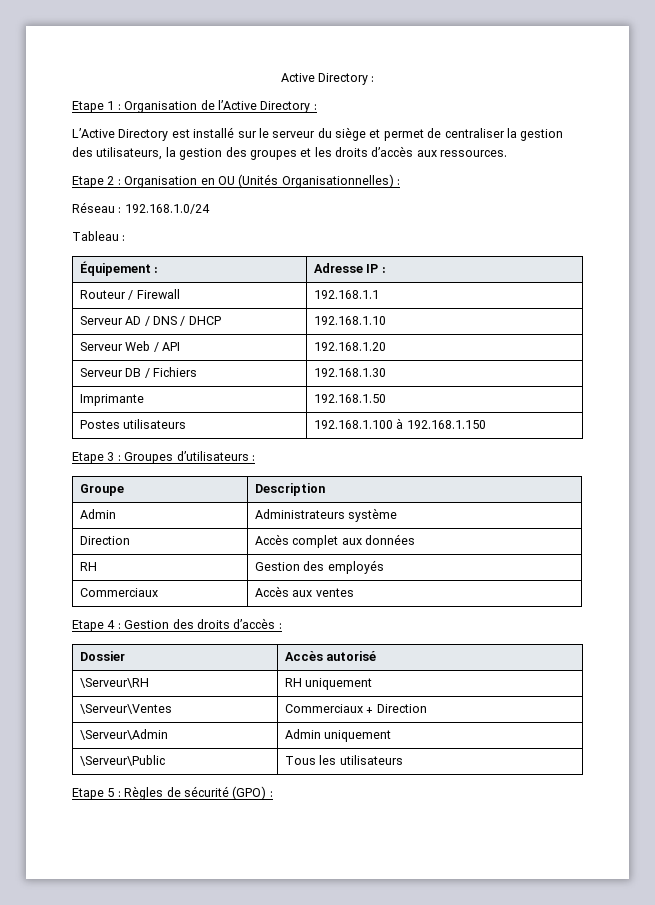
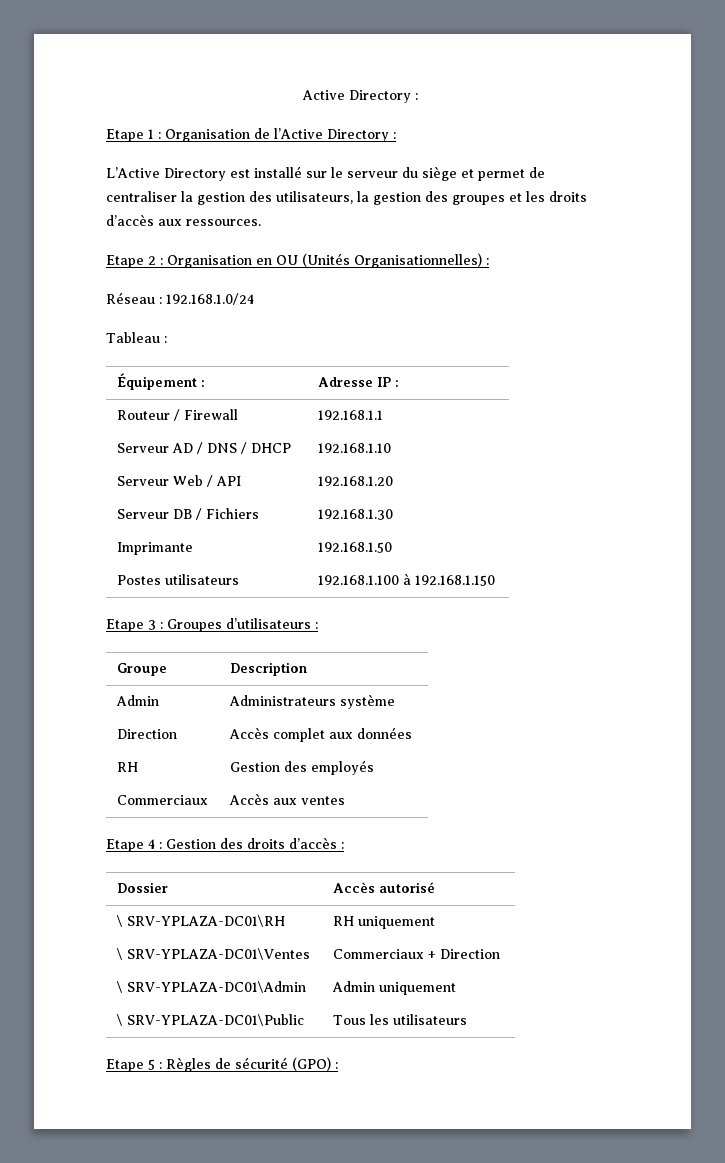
[79,678,149,688] \Serveur\RH -> [115,915,285,927] \ SRV-YPLAZA-DC01\RH
[79,704,172,714] \Serveur\Ventes -> [115,948,310,960] \ SRV-YPLAZA-DC01\Ventes
[79,729,168,740] \Serveur\Admin -> [115,981,306,993] \ SRV-YPLAZA-DC01\Admin
[79,755,165,766] \Serveur\Public -> [115,1014,304,1026] \ SRV-YPLAZA-DC01\Public

